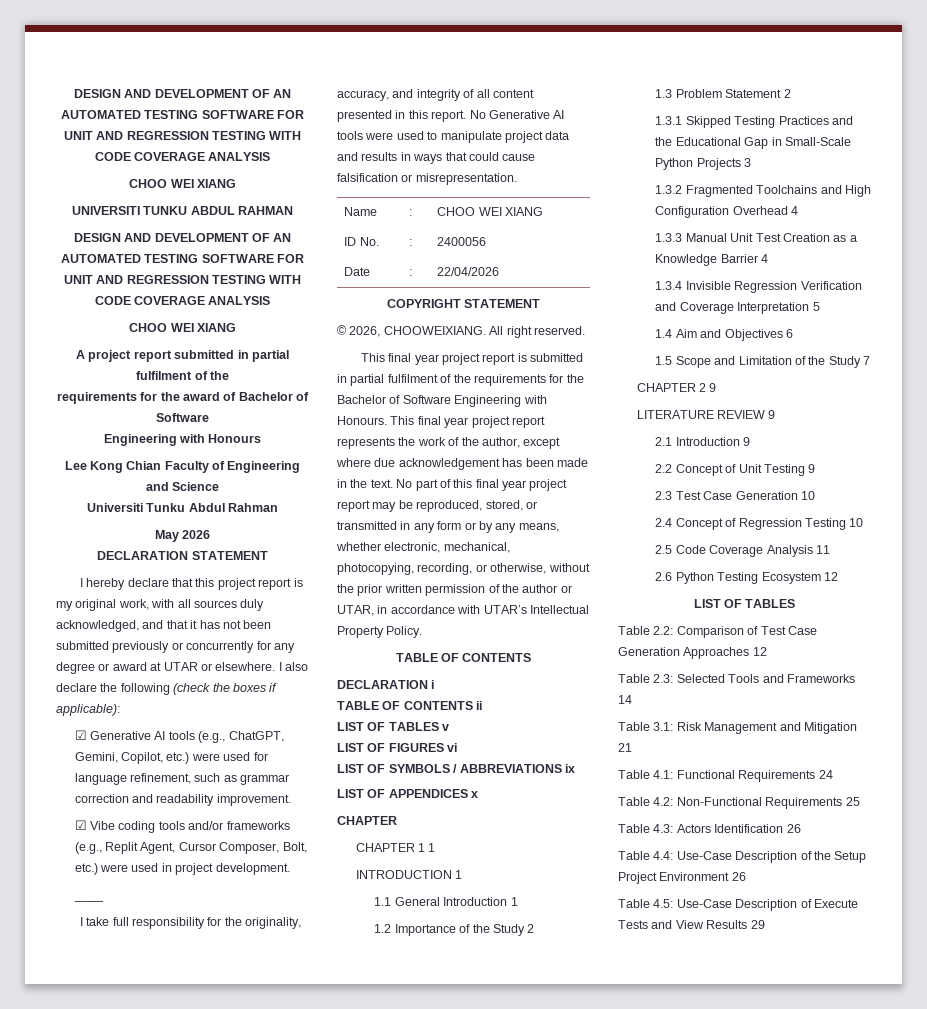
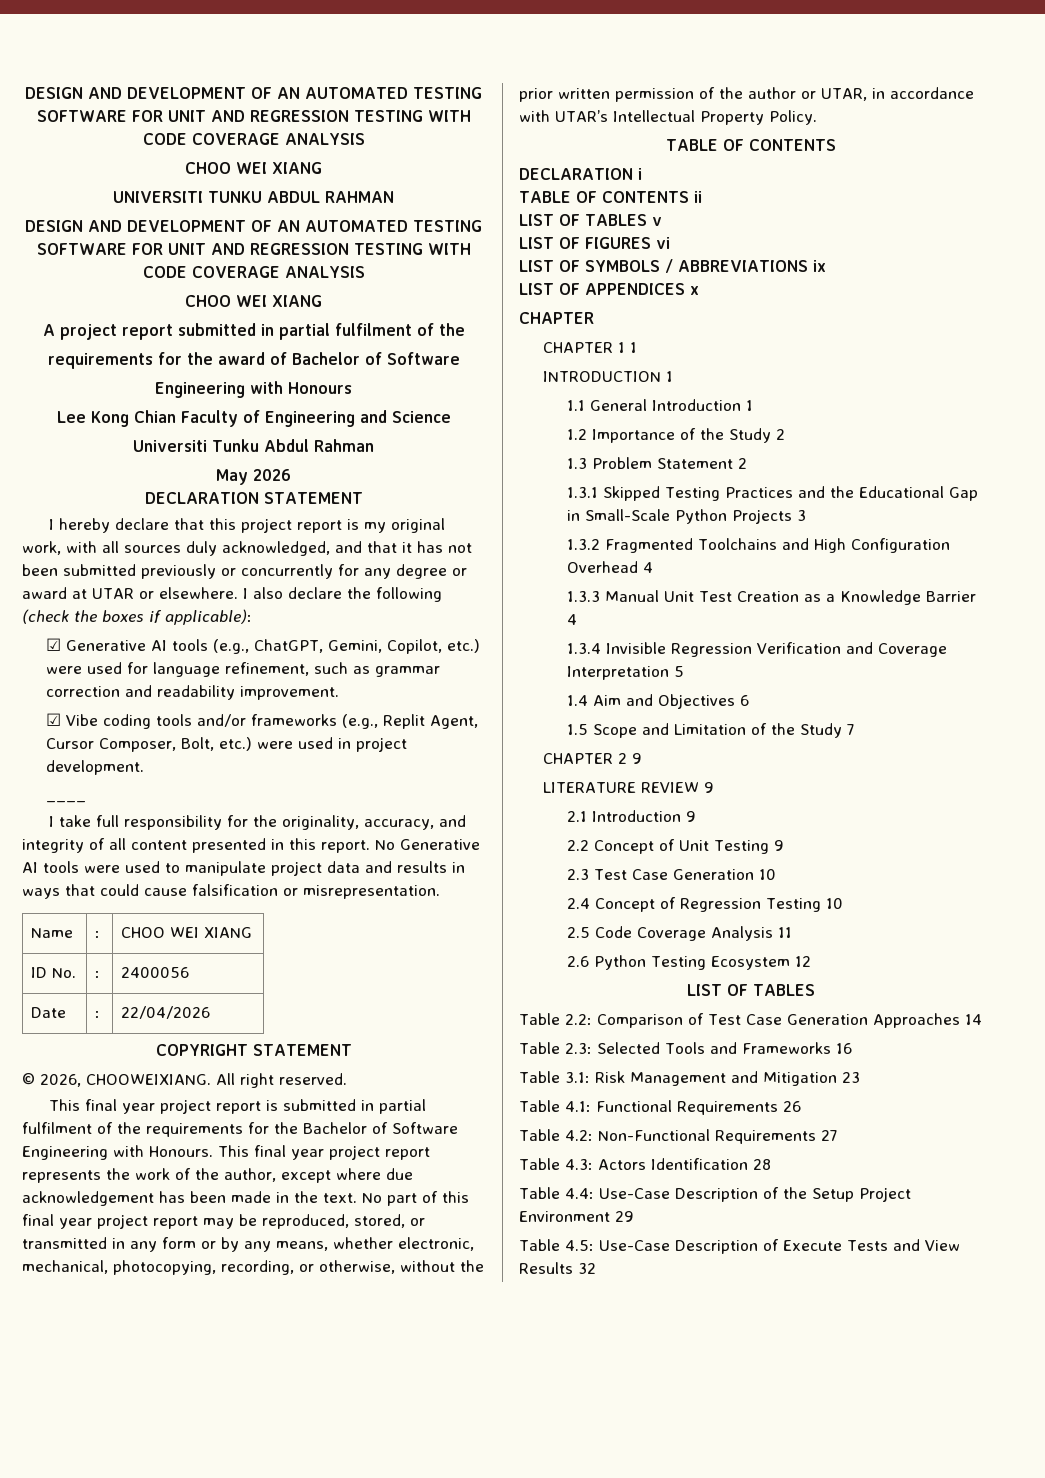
[752,647,767,656] 12 -> [964,1014,982,1025] 14
[618,695,632,704] 14 -> [835,1043,852,1054] 16
[618,743,632,752] 21 -> [841,1072,860,1083] 23
[818,770,833,779] 24 -> [782,1101,801,1112] 26
[845,797,860,806] 25 -> [820,1130,837,1141] 27
[786,824,801,833] 26 -> [752,1159,771,1170] 28
[731,872,746,881] 26 -> [615,1211,634,1222] 29
[750,920,765,929] 29 -> [578,1263,596,1274] 32

